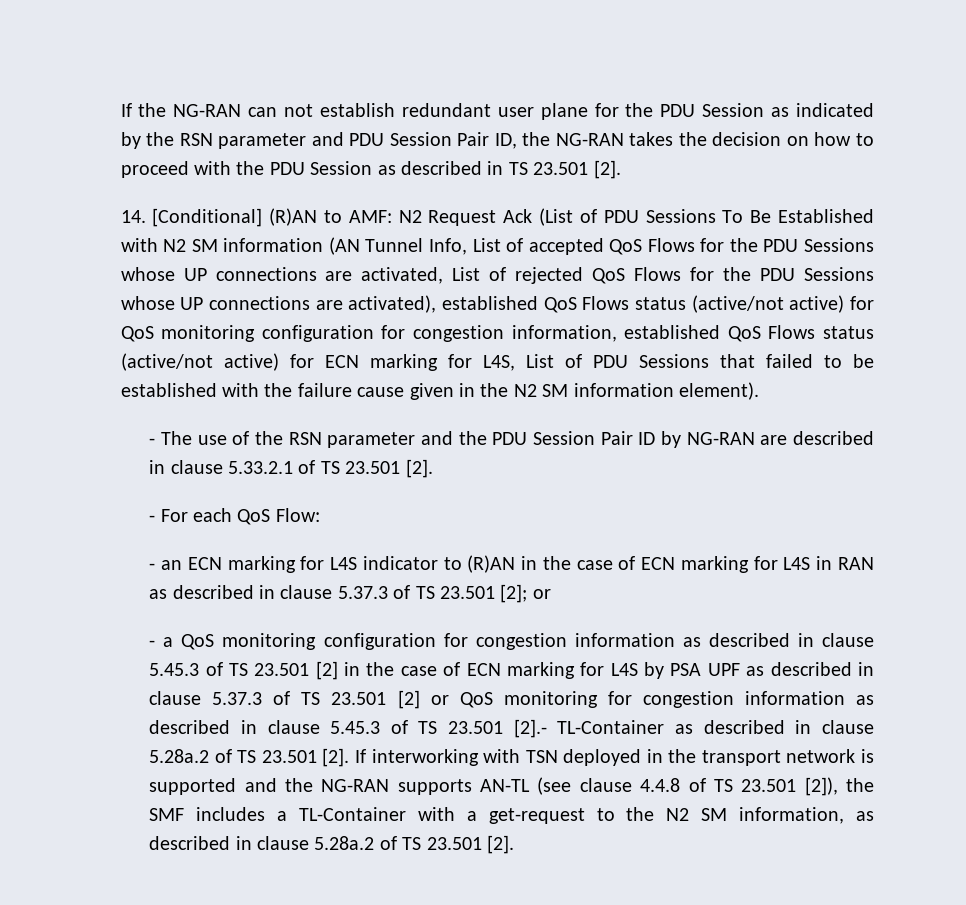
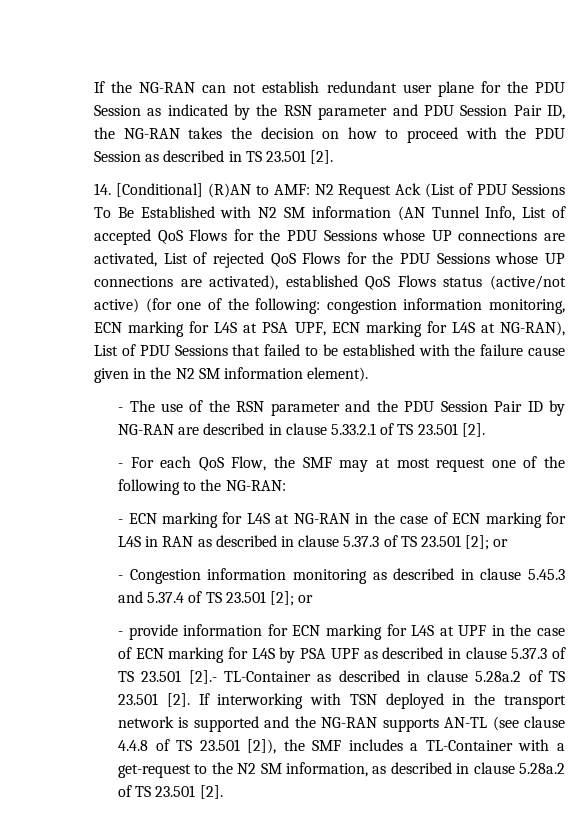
[850,296,875,310] [120,325,875,342] [120,353,515,371] for QoS monitoring configuration for congestion information, established QoS Flows status (active/not active) for ECN marking for L4S, -> [145,298,565,314] [94,321,565,337] (for one of the following: congestion information monitoring, ECN marking for L4S at PSA UPF, ECN marking for L4S at NG-RAN),
[275,508,320,522] [149,555,516,573] Flow: // - an ECN marking for L4S indicator to (R)AN -> [231,456,565,472] [118,479,286,495] [118,512,350,528] Flow, the SMF may at most request one of the following to the NG-RAN: // - ECN marking for L4S at NG-RAN
[163,633,874,650] [149,661,338,680] a QoS monitoring configuration for congestion information as described in clause 5.45.3 of TS 23.501 [2] -> [129,568,565,584] [118,591,314,606] [118,624,487,640] Congestion information monitoring as described in clause 5.45.3 and 5.37.4 of TS 23.501 [2]; or // - provide information for ECN marking for L4S at UPF
[397,690,874,709] [149,720,504,734] [2] or QoS monitoring for congestion information as described in clause 5.45.3 of TS 23.501 -> (182, 676) none

